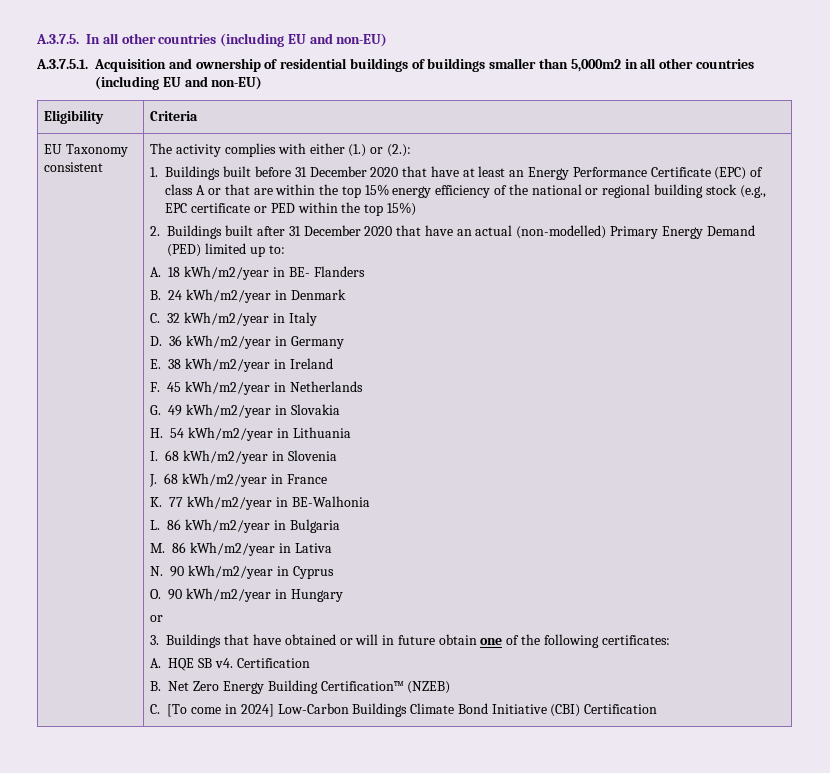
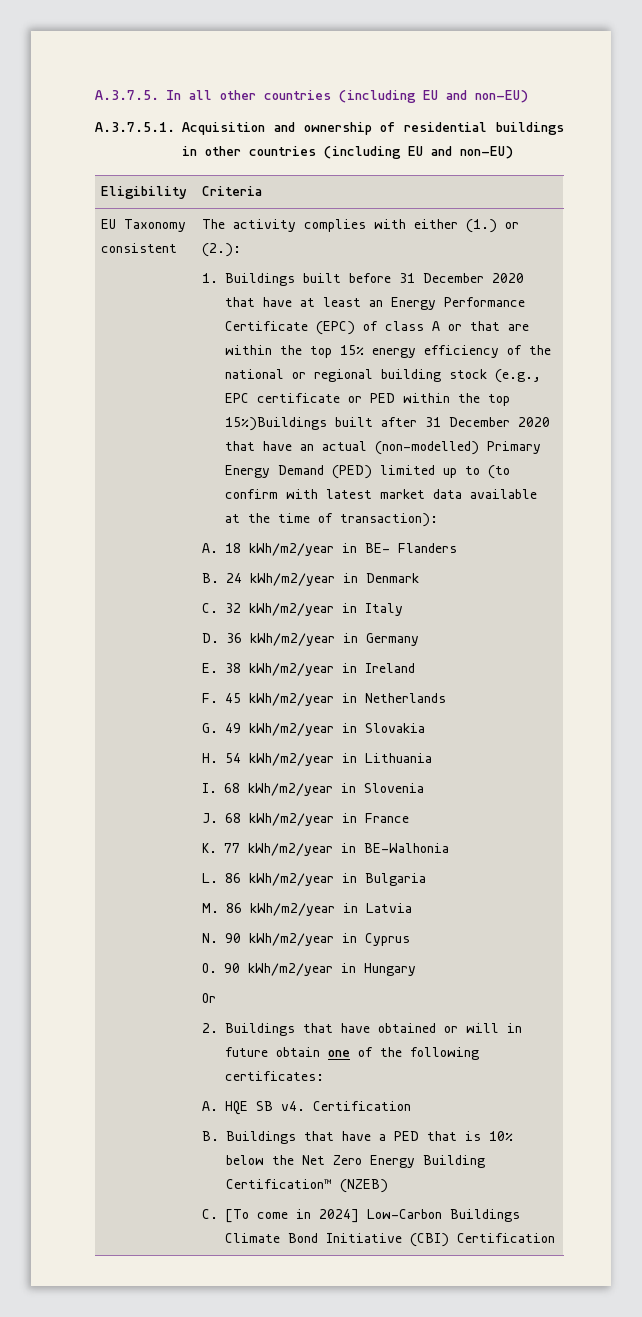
[411,58,657,72] of buildings smaller than 5,000m2 in all -> [182,146,197,156] in
[386,202,416,216] [150,225,223,239] 15%) // 2. Buildings -> [225,417,328,431] 15%)Buildings
[268,245,285,254] to: -> [465,465,511,479] [225,489,538,499] [225,513,439,527] to (to confirm with latest market data available at the time of transaction):
[294,543,332,553] Lativa -> [366,903,413,913] Latvia
[150,615,164,622] [150,635,160,645] or // 3. -> [202,993,217,1003] [202,1023,219,1033] Or // 2.
(162, 686) none -> [226,1131,514,1144] [226,1155,295,1165] Buildings that have a PED that is 10% below the

